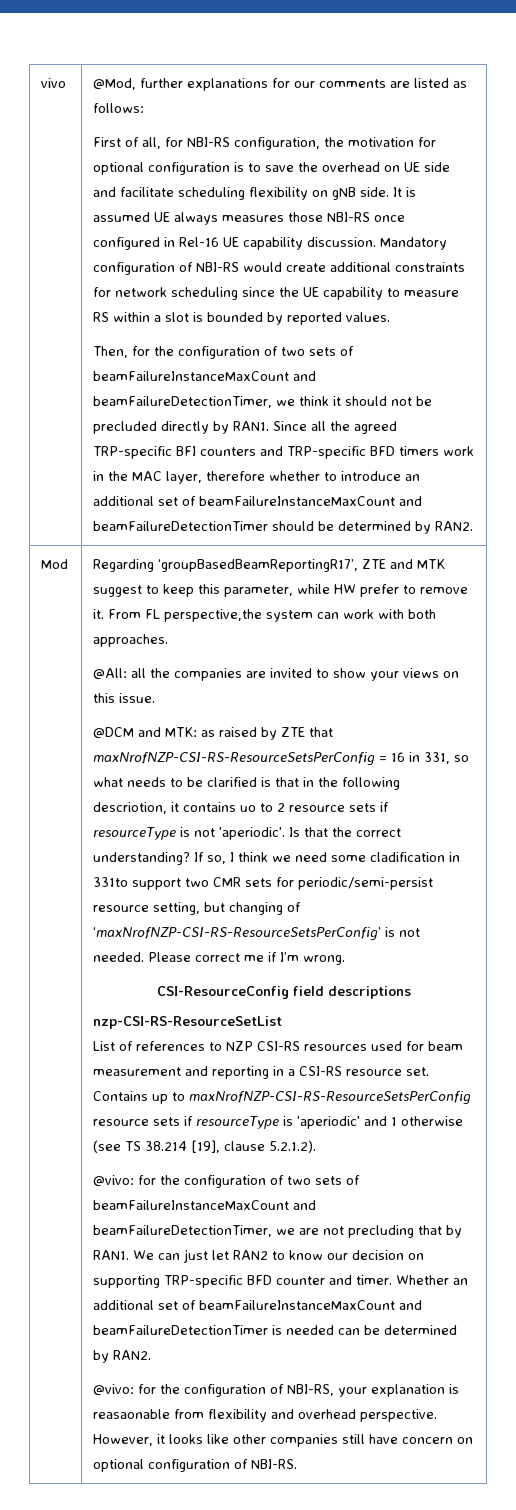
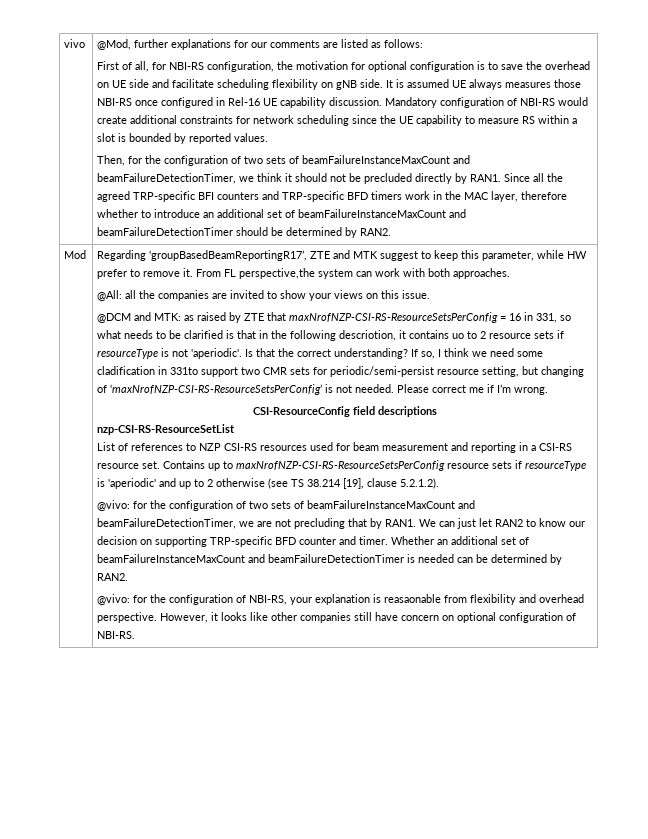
[391,1117,398,1126] 1 -> [179,479,214,489] up to 2

